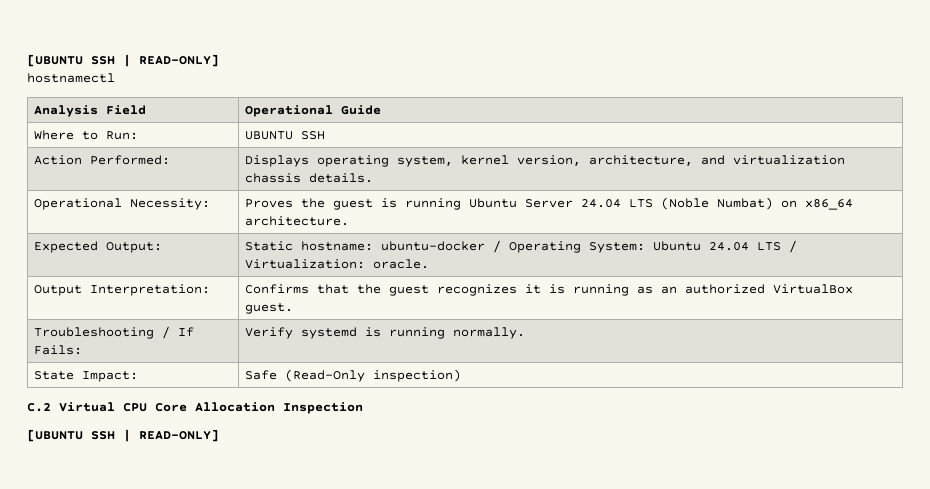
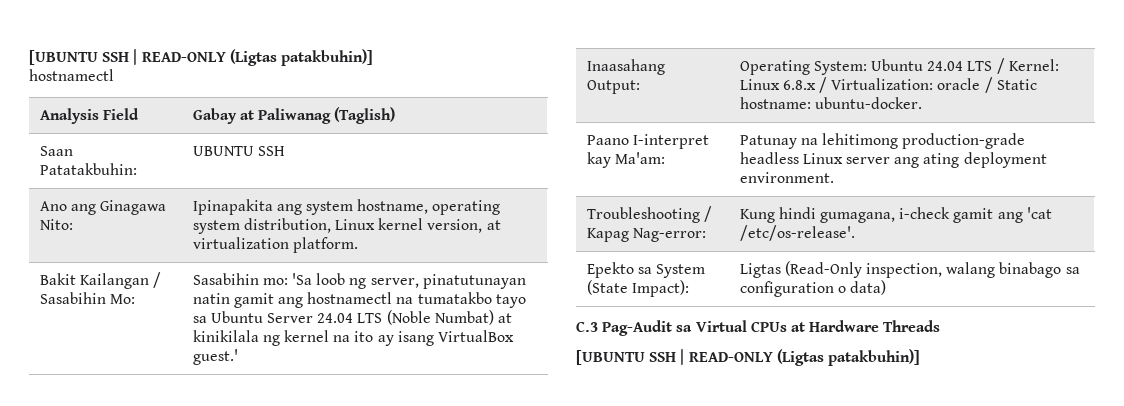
[27,54,219,67] [UBUNTU SSH | READ-ONLY] -> [29,49,373,66] [UBUNTU SSH | READ-ONLY (Ligtas patakbuhin)]
[244,105,381,117] [33,130,138,140] [244,131,325,140] [33,155,170,165] [244,155,845,167] [244,173,373,183] [33,198,210,210] [244,198,461,210] Operational Guide // Where to Run: | UBUNTU SSH // Action Performed: | Displays operating system, kernel version, architecture, and virtualization chassis details. // Operational Necessity: | Proves the guest is running -> [192,107,396,124] [39,146,73,156] [39,163,137,175] [192,146,285,156] [39,200,167,215] [39,219,73,230] [192,199,501,215] [192,218,501,234] [192,237,358,253] [39,272,162,289] [39,292,135,304] [192,273,526,289] [192,292,526,308] [192,316,207,323] Gabay at Paliwanag (Taglish) // Saan Patatakbuhin: | UBUNTU SSH // Ano ang Ginagawa Nito: | Ipinapakita ang system hostname, operating system distribution, Linux kernel version, at virtualization platform. // Bakit Kailangan / Sasabihin Mo: | Sasabihin mo: 'Sa loob ng server, pinatutunayan natin gamit ang hostnamectl na tumatakbo tayo sa
[780,199,853,210] [244,216,349,226] [33,241,162,253] [244,240,501,253] on x86_64 architecture. // Expected Output: | Static hostname: ubuntu-docker / -> [497,313,512,323] [192,330,514,346] [192,349,238,365] [586,59,665,75] [586,80,640,94] at kinikilala ng kernel na ito ay isang VirtualBox guest.' // Inaasahang Output: |
[244,259,429,269] [33,284,210,296] [244,284,853,296] [244,303,293,314] [33,326,194,339] [33,345,82,355] [244,327,525,339] [33,371,138,382] [244,369,461,382] [27,402,363,414] [27,429,219,442] Virtualization: oracle. // Output Interpretation: | Confirms that the guest recognizes it is running as an authorized VirtualBox guest. // Troubleshooting / If Fails: | Verify systemd is running normally. // State Impact: | Safe (Read-Only inspection) // C.2 Virtual CPU Core Allocation Inspection // [UBUNTU SSH | READ-ONLY] -> [1008,59,1059,71] [739,77,1037,93] [739,97,922,109] [586,134,709,149] [586,152,665,168] [739,133,1026,149] [739,152,1047,168] [739,172,834,183] [586,206,712,223] [586,228,706,242] [739,207,1052,223] [739,225,855,241] [586,262,706,278] [586,280,689,297] [739,261,1080,278] [739,280,887,297] [576,320,941,336] [576,349,920,366] Kernel: Linux 6.8.x / Virtualization: oracle / Static hostname: ubuntu-docker. // Paano I-interpret kay Ma'am: | Patunay na lehitimong production-grade headless Linux server ang ating deployment environment. // Troubleshooting / Kapag Nag-error: | Kung hindi gumagana, i-check gamit ang 'cat /etc/os-release'. // Epekto sa System (State Impact): | Ligtas (Read-Only inspection, walang binabago sa configuration o data) // C.3 Pag-Audit sa Virtual CPUs at Hardware Threads // [UBUNTU SSH | READ-ONLY (Ligtas patakbuhin)]

